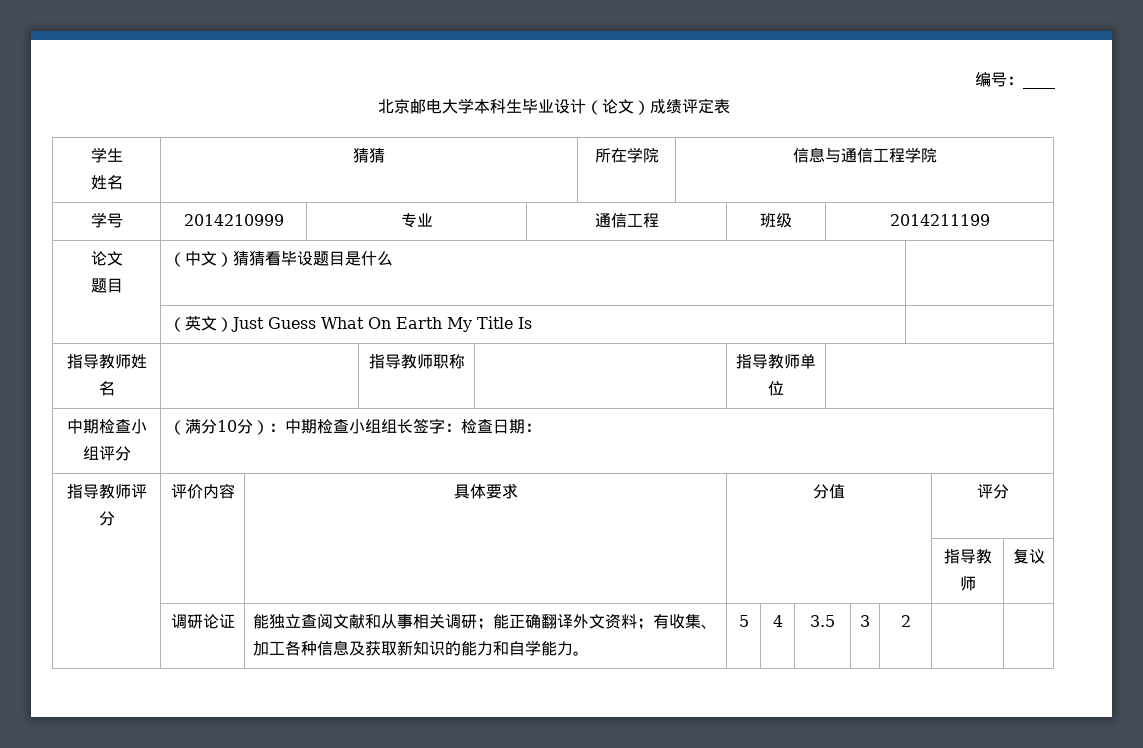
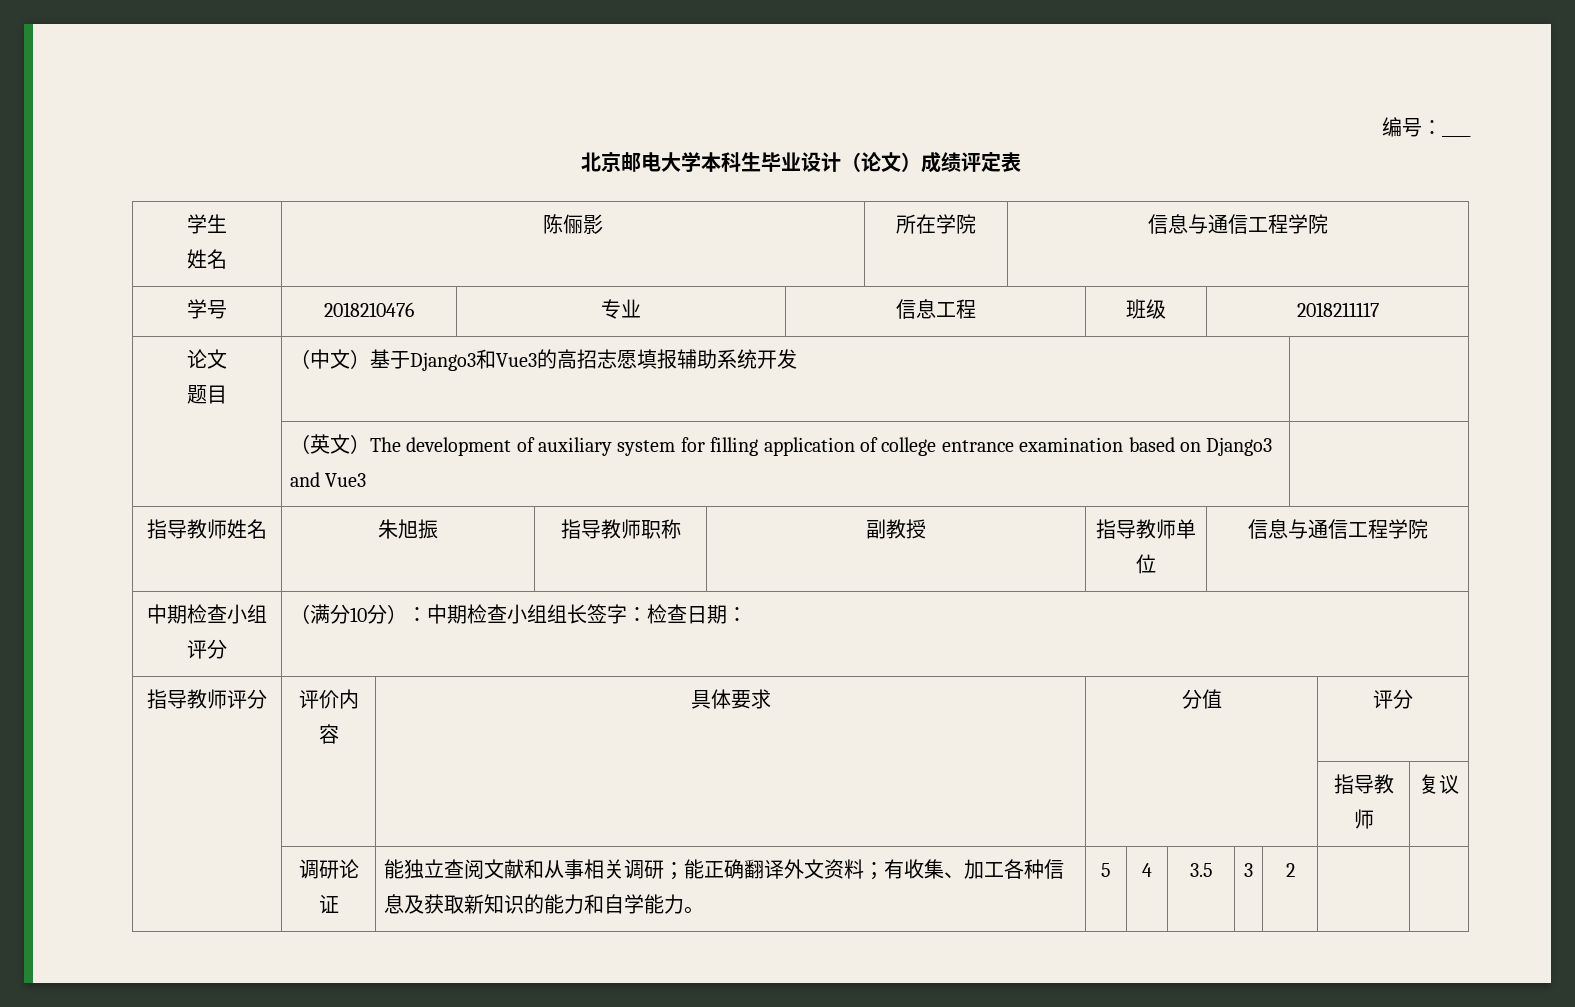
[353,148,385,163] 猜猜 -> [543,214,603,234] 陈俪影
[183,214,284,226] 2014210999 -> [324,302,414,317] 2018210476
[594,213,627,228] 通信 -> [895,299,936,319] 信息
[889,214,990,226] 2014211199 -> [1296,302,1379,317] 2018211117
[232,251,393,266] [168,316,532,332] 猜猜看毕设题目是什么 | // | （英文）Just Guess What On Earth My Title Is -> [369,349,797,371] [289,434,1273,456] [289,472,367,487] 基于Django3和Vue3的高招志愿填报辅助系统开发 | // | （英文）The development of auxiliary system for filling application of college entrance examination based on Django3 and Vue3
(115, 388) none -> [378,519,438,539] 朱旭振
(465, 361) none -> [866,519,926,539] 副教授
(784, 388) none -> [1247,519,1428,539] 信息与通信工程学院

